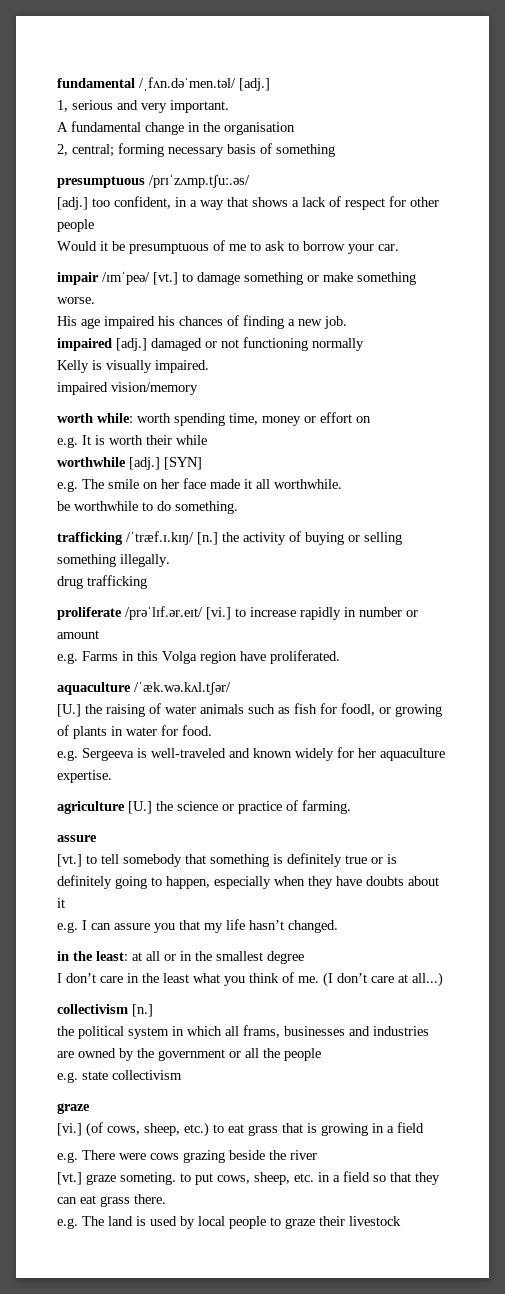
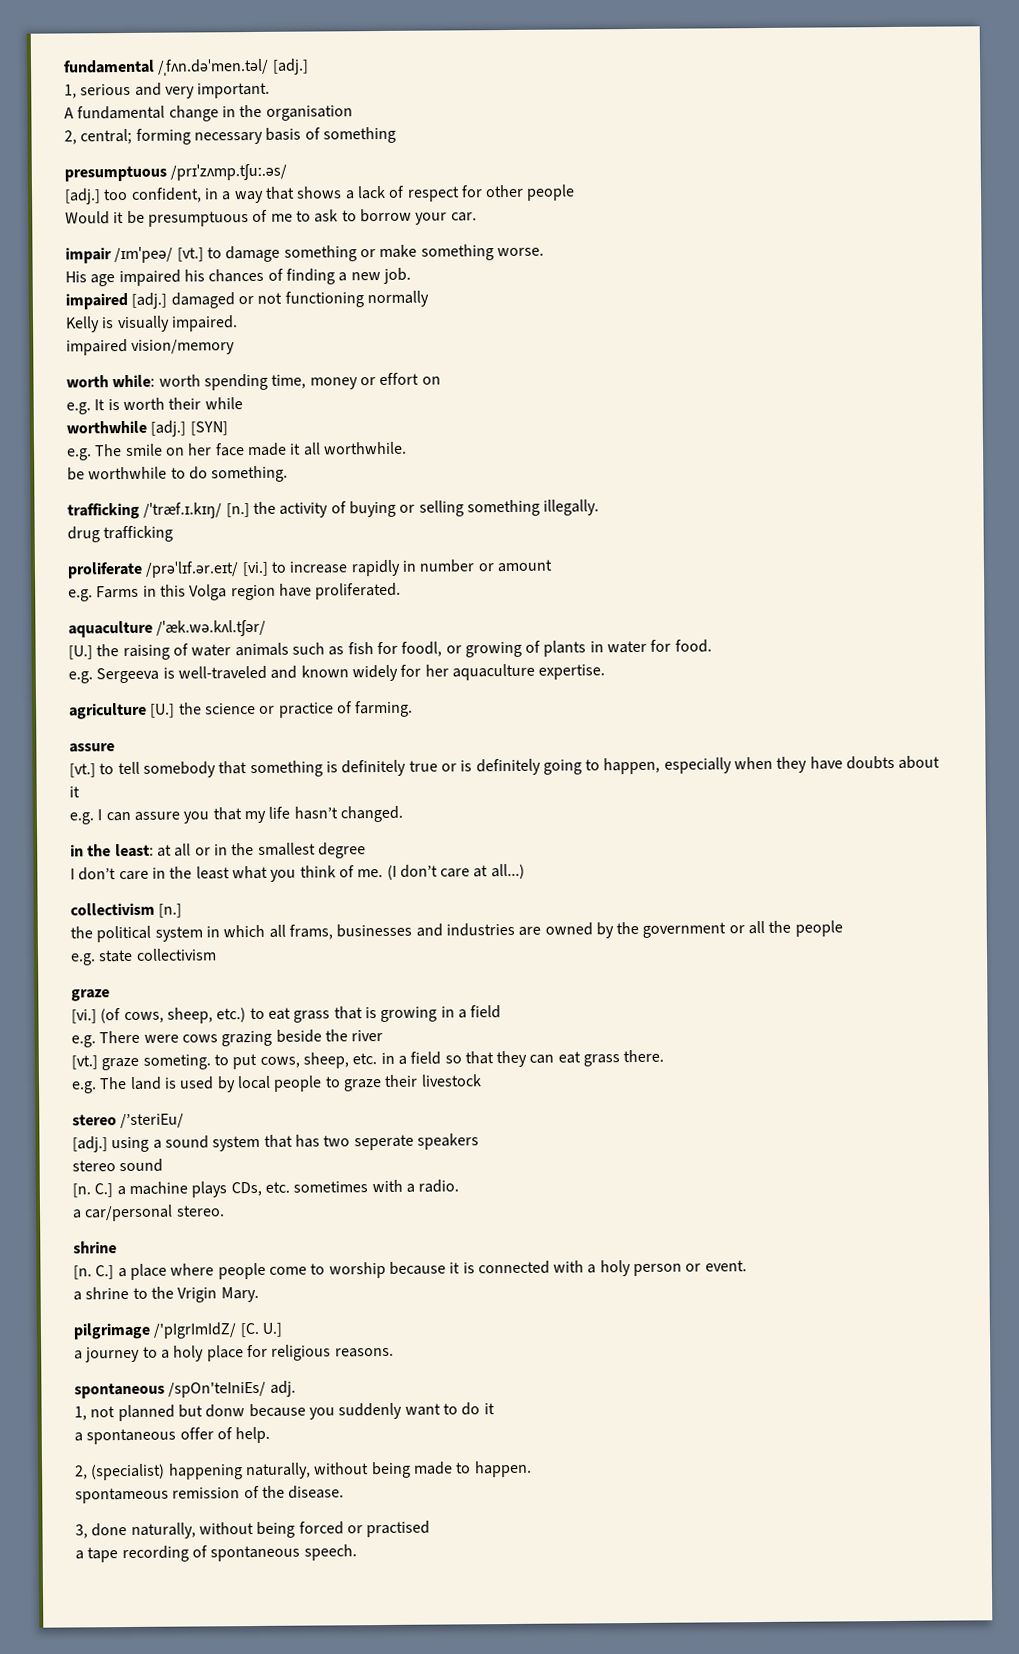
(401, 1221) none -> [72,1113,185,1129] [72,1133,479,1153] [72,1158,164,1173] [72,1179,460,1198] [72,1204,225,1222] [73,1241,117,1254] [73,1260,747,1280] [73,1286,259,1303] [73,1322,282,1340] [74,1344,394,1363] [74,1380,296,1399] [74,1402,495,1422] [74,1426,271,1445] [75,1460,532,1481] [75,1485,345,1504] [75,1520,431,1539] [75,1544,357,1563] // stereo /’steriEu/ // [adj.] using a sound system that has two seperate speakers // stereo sound // [n. C.] a machine plays CDs, etc. sometimes with a radio. // a car/personal stereo. // shrine // [n. C.] a place where people come to worship because it is connected with a holy person or event. // a shrine to the Vrigin Mary. // pilgrimage /'pIgrImIdZ/ [C. U.] // a journey to a holy place for religious reasons. // spontaneous /spOn'teIniEs/ adj. // 1, not planned but donw because you suddenly want to do it // a spontaneous offer of help. // 2, (specialist) happening naturally, without being made to happen. // spontameous remission of the disease. // 3, done naturally, without being forced or practised // a tape recording of spontaneous speech.

